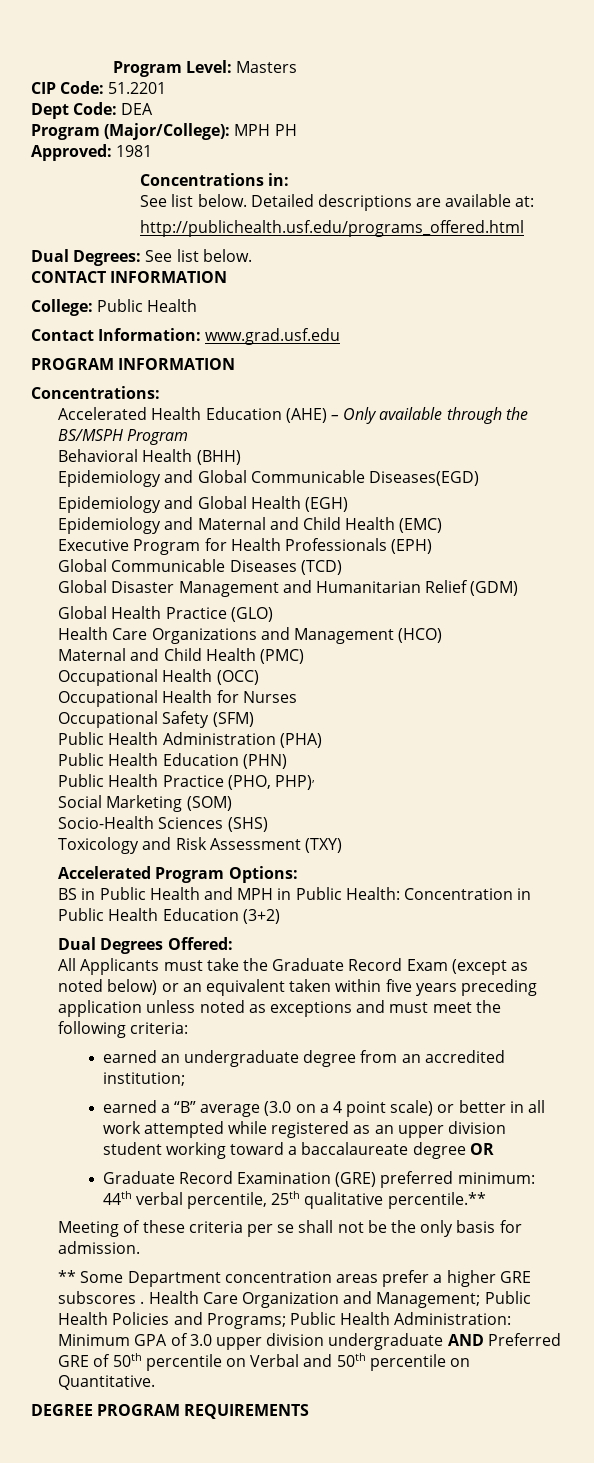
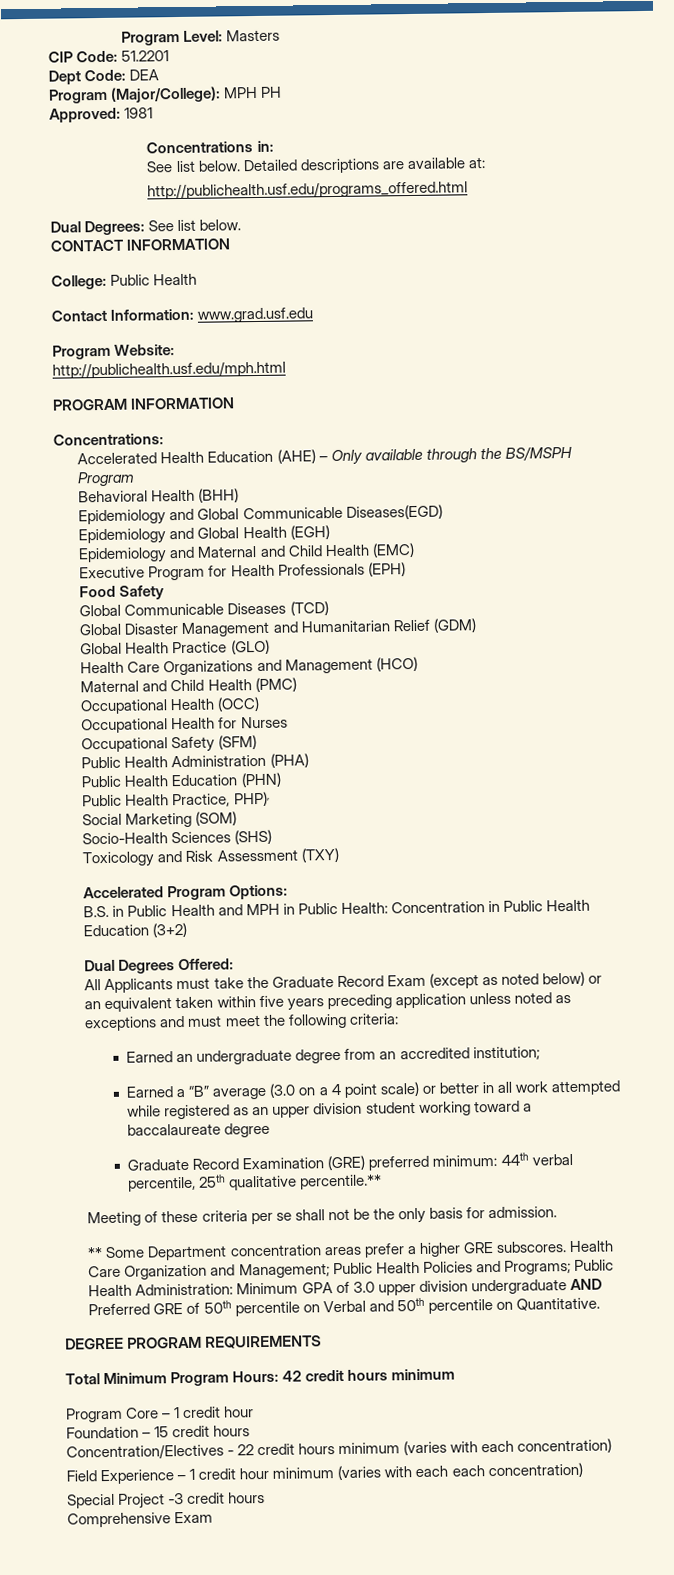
(341, 336) none -> [52,344,176,360] [52,360,286,379] // Program Website: // http://publichealth.usf.edu/mph.html
(433, 546) none -> [79,585,165,600] // Food Safety
[162,775,271,790] Practice (PHO, -> [172,793,231,808] Practice,
[58,888,78,900] BS -> [83,905,110,918] B.S.
[102,1050,157,1063] earned -> [126,1051,174,1063] Earned
[102,1100,157,1113] earned -> [126,1086,174,1098] Earned
[469,1143,494,1155] OR -> (271, 1130) none
[58,1291,145,1304] subscores . -> [495,1241,567,1253] subscores.
(310, 1411) none -> [65,1368,456,1387] [65,1406,255,1423] [66,1425,251,1439] [66,1438,613,1460] [66,1462,583,1485] [67,1491,266,1509] [67,1511,214,1528] // Total Minimum Program Hours: 42 credit hours minimum // Program Core – 1 credit hour // Foundation – 15 credit hours // Concentration/Electives - 22 credit hours minimum (varies with each concentration) // Field Experience – 1 credit hour minimum (varies with each each concentration) // Special Project -3 credit hours // Comprehensive Exam

